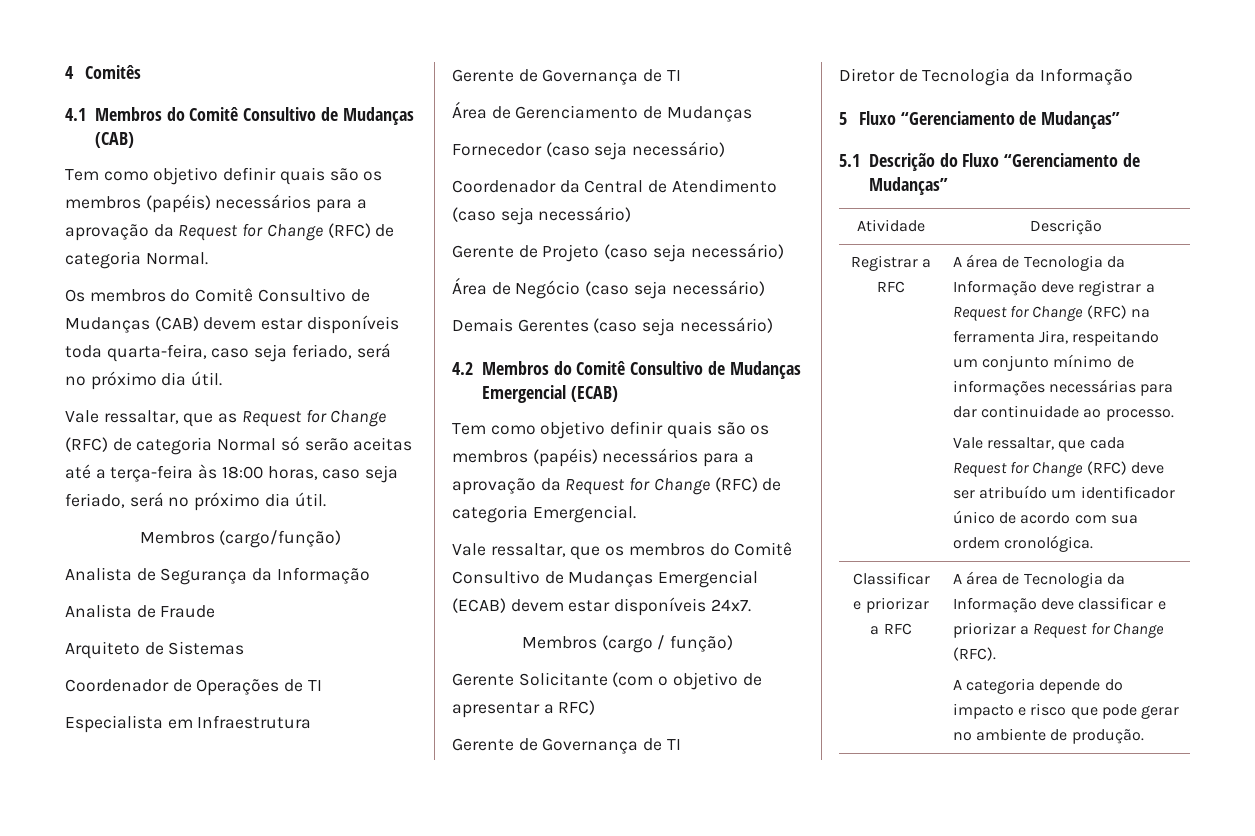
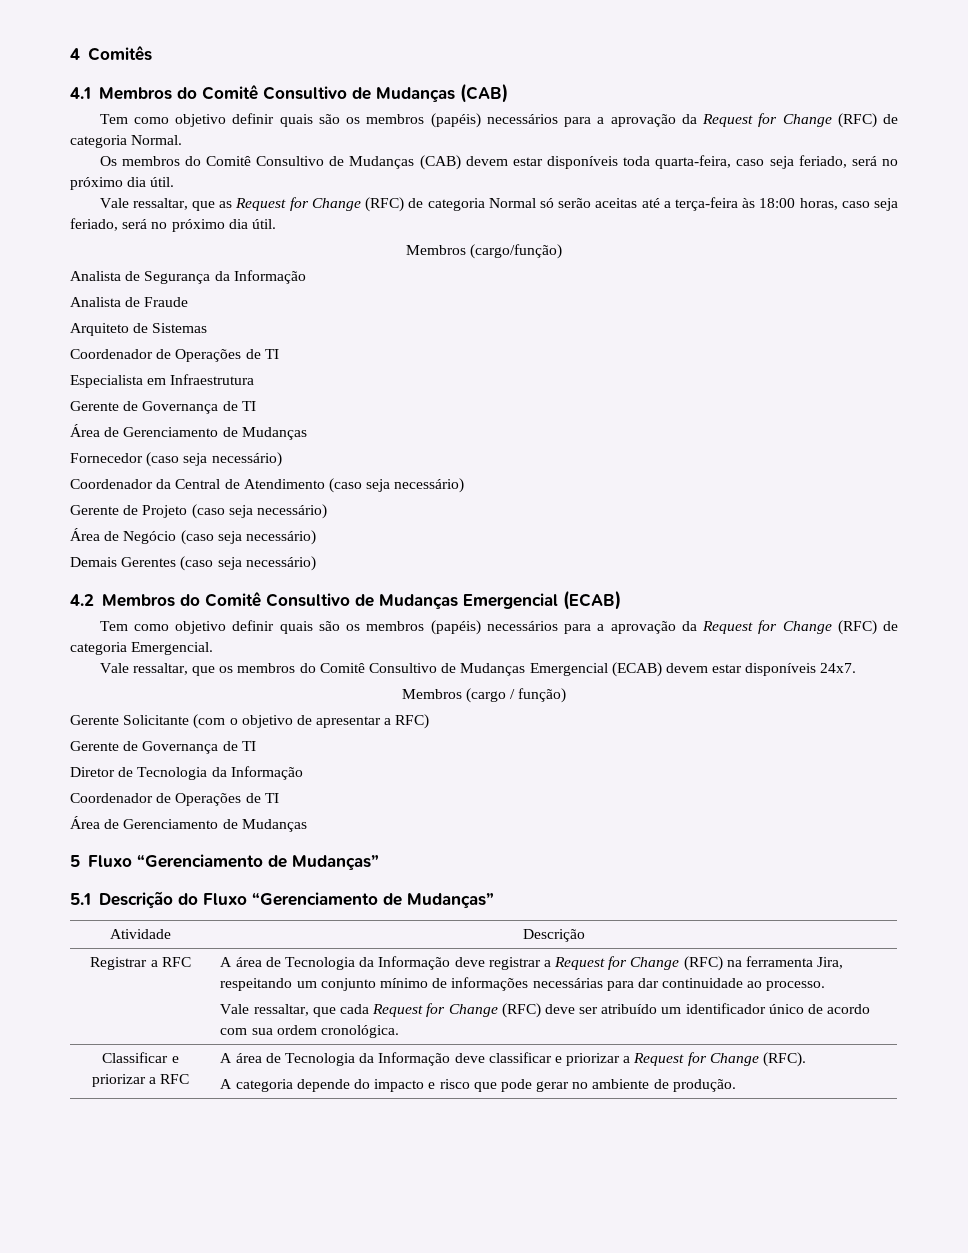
(1133, 76) none -> [70,793,279,806] [70,816,307,832] // Coordenador de Operações de TI // Área de Gerenciamento de Mudanças

